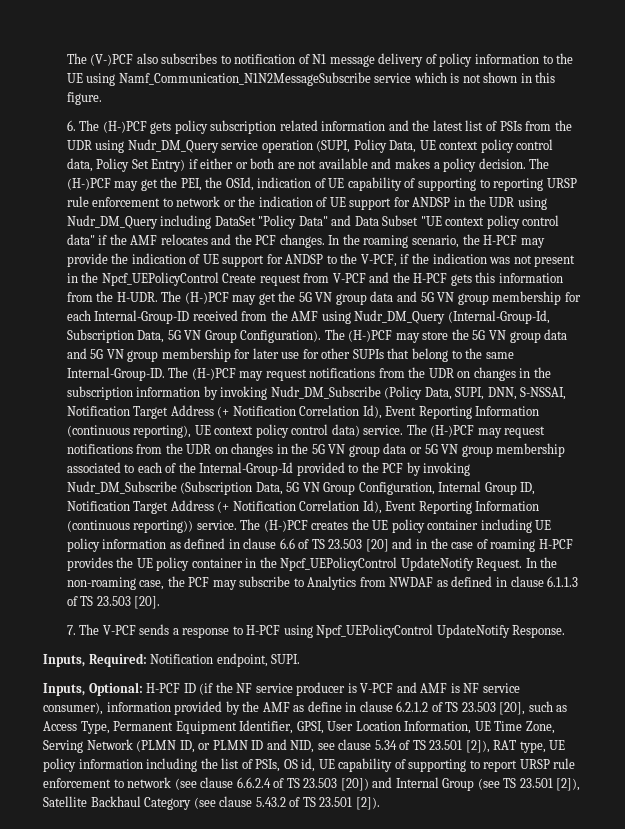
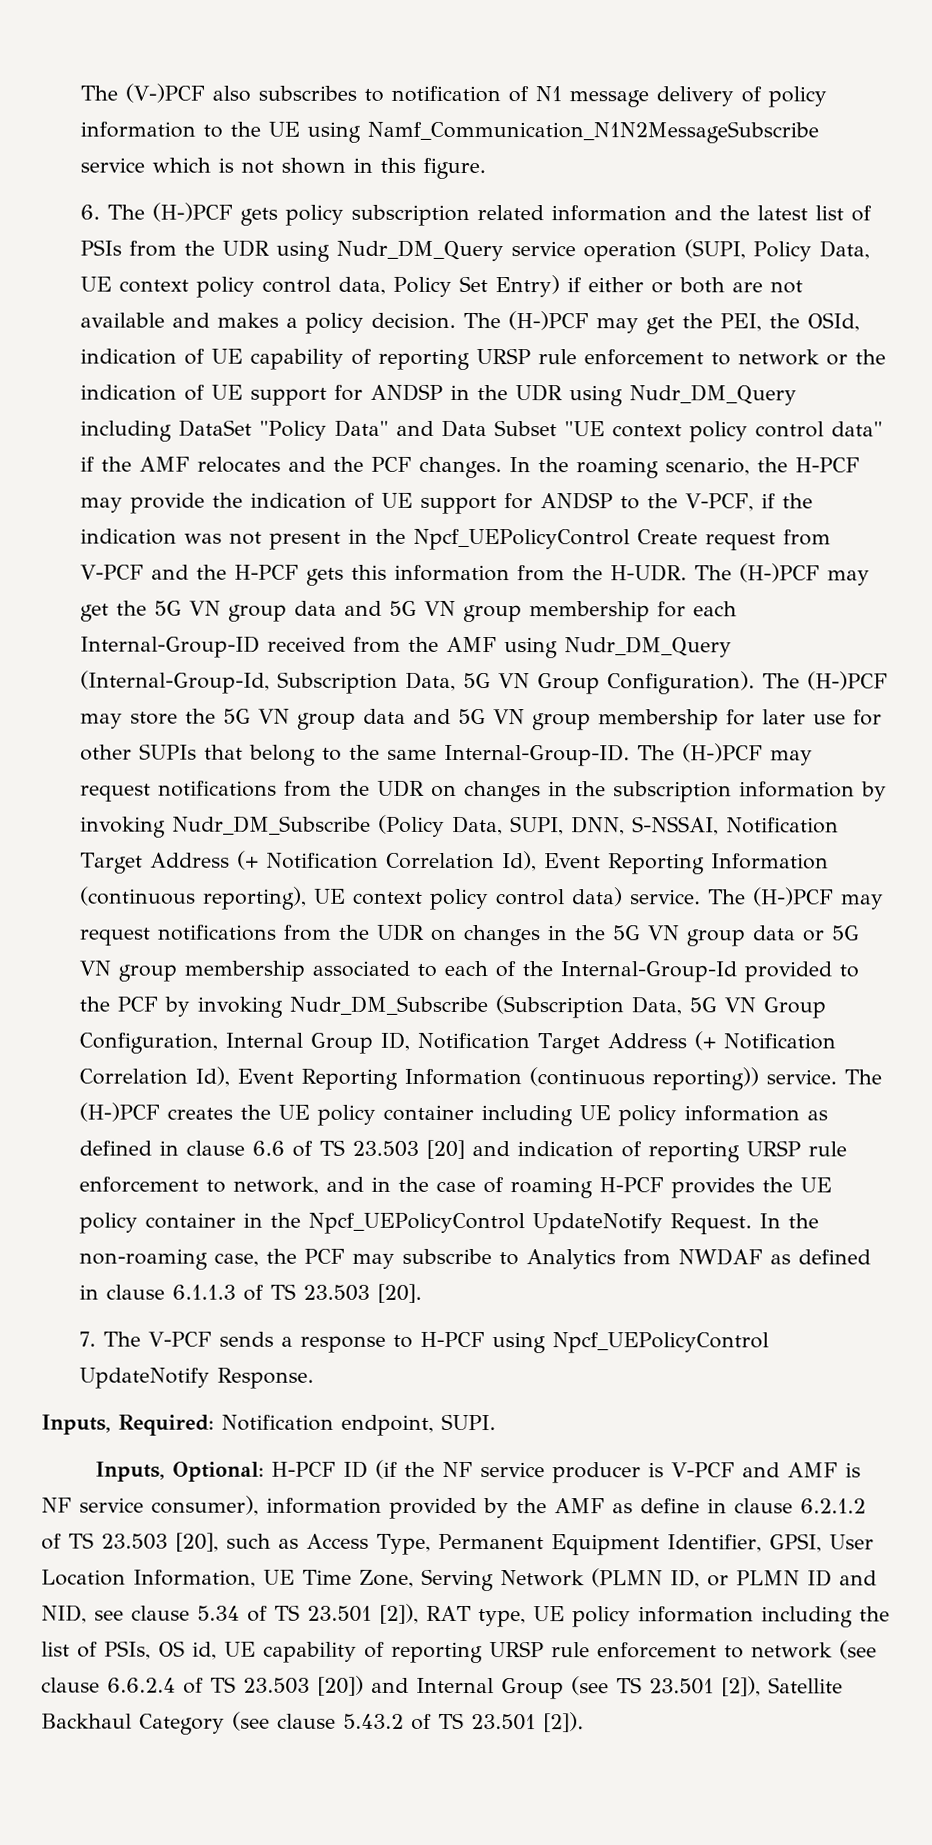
[417,178,490,191] supporting to -> (373, 356) none
(413, 543) none -> [517,1140,848,1163] [79,1176,365,1195] indication of reporting URSP rule enforcement to network, and
[408,759,518,772] supporting to report -> [391,1641,483,1664] reporting

